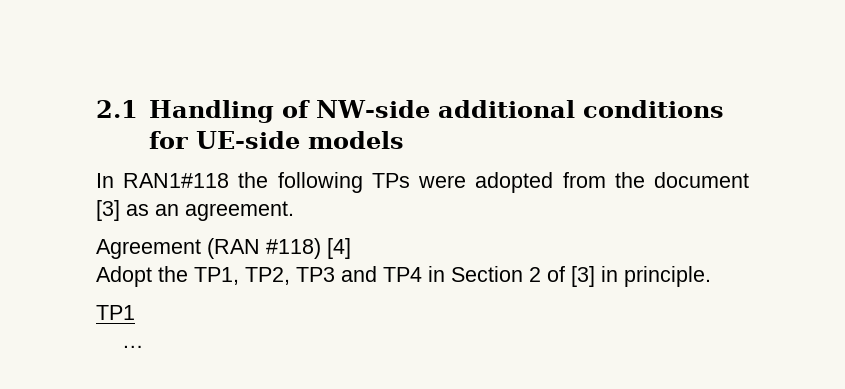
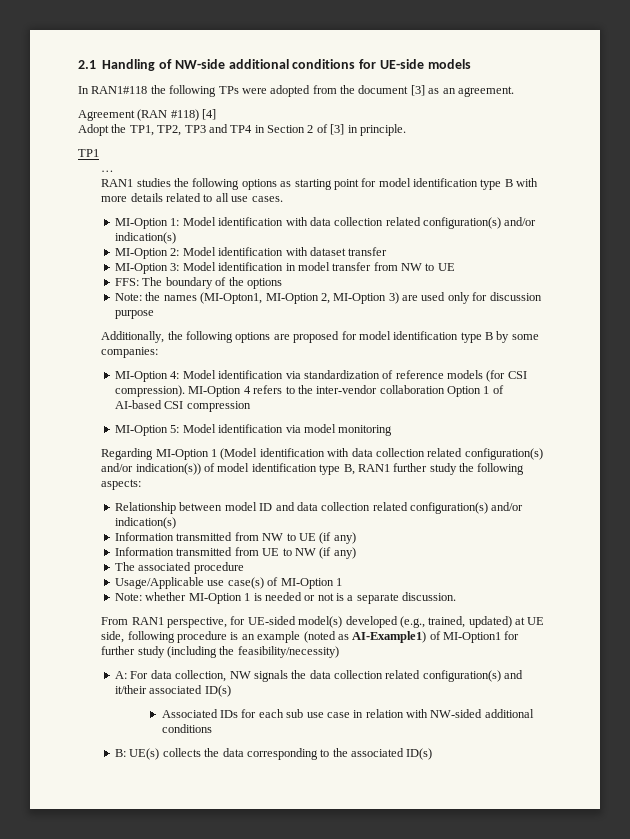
(144, 346) none -> [101,178,539,190] [101,193,283,202] [115,217,537,229] [115,232,177,244] [115,247,388,259] [115,262,455,274] [115,277,282,289] [115,292,542,304] [115,310,155,319] [101,331,539,343] [101,347,159,358] [115,370,527,382] [115,385,504,397] [115,400,251,412] [115,424,393,436] [101,448,543,460] [101,463,525,475] [101,479,142,490] [115,502,524,514] [115,517,177,529] [115,532,356,544] [115,547,356,559] [115,562,244,574] [115,577,342,589] [115,592,457,604] [101,616,545,628] [101,631,520,643] [101,646,339,658] [115,670,524,682] [115,685,231,697] [161,709,534,718] [161,724,212,733] [115,748,433,760] // RAN1 studies the following options as starting point for model identification type B with more details related to all use cases. // MI-Option 1: Model identification with data collection related configuration(s) and/or indication(s) // MI-Option 2: Model identification with dataset transfer // MI-Option 3: Model identification in model transfer from NW to UE // FFS: The boundary of the options // Note: the names (MI-Opton1, MI-Option 2, MI-Option 3) are used only for discussion purpose // Additionally, the following options are proposed for model identification type B by some companies: // MI-Option 4: Model identification via standardization of reference models (for CSI compression). MI-Option 4 refers to the inter-vendor collaboration Option 1 of AI-based CSI compression // MI-Option 5: Model identification via model monitoring // Regarding MI-Option 1 (Model identification with data collection related configuration(s) and/or indication(s)) of model identification type B, RAN1 further study the following aspects: // Relationship between model ID and data collection related configuration(s) and/or indication(s) // Information transmitted from NW to UE (if any) // Information transmitted from UE to NW (if any) // The associated procedure // Usage/Applicable use case(s) of MI-Option 1 // Note: whether MI-Option 1 is needed or not is a separate discussion. // From RAN1 perspective, for UE-sided model(s) developed (e.g., trained, updated) at UE side, following procedure is an example (noted as AI-Example1) of MI-Option1 for further study (including the feasibility/necessity) // A: For data collection, NW signals the data collection related configuration(s) and it/their associated ID(s) // Associated IDs for each sub use case in relation with NW-sided additional conditions // B: UE(s) collects the data corresponding to the associated ID(s)

